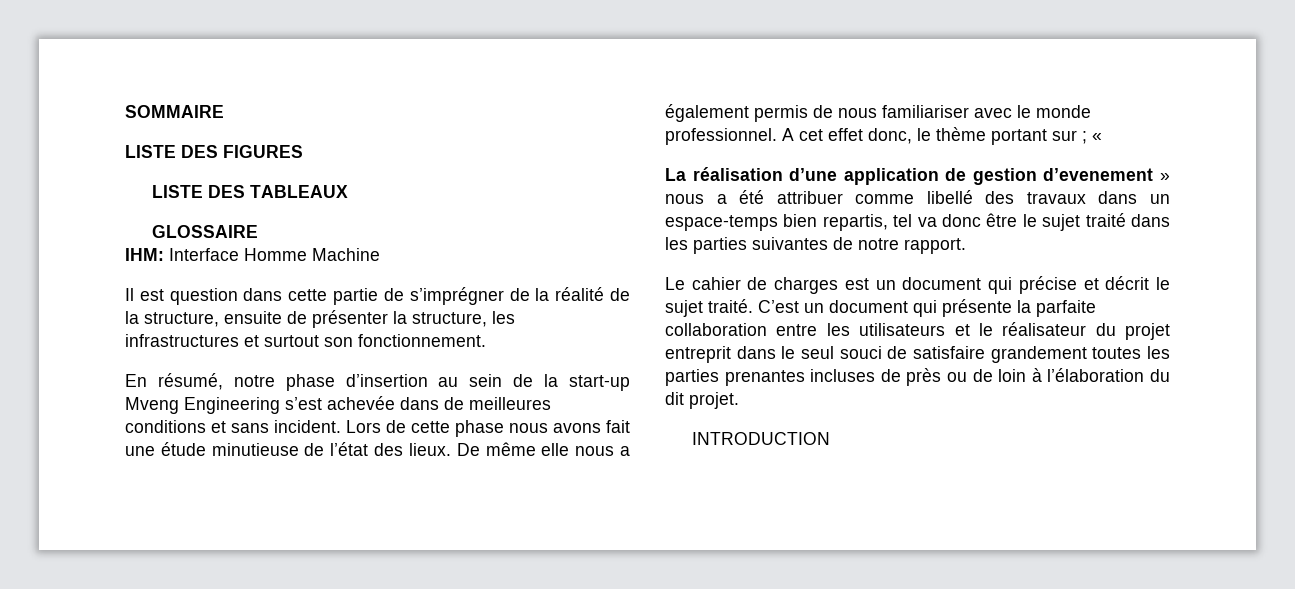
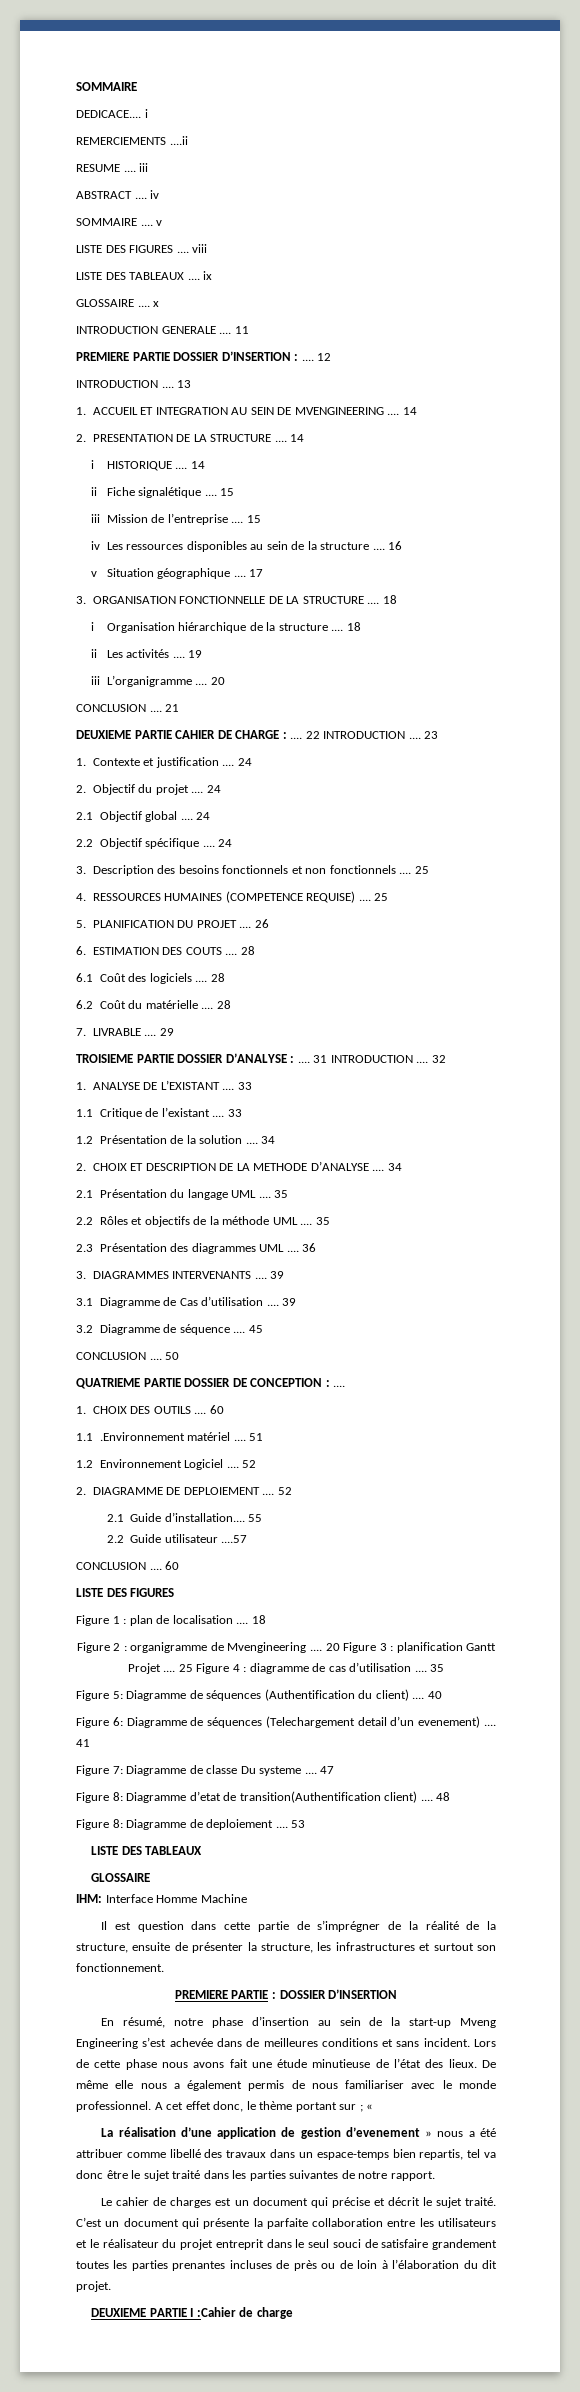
[125,145,303,158] LISTE DES FIGURES -> [76,109,148,118] [76,136,188,145] [76,163,149,172] [76,190,160,199] [76,218,163,226] [76,244,208,253] [76,271,213,280] [76,299,160,307] [76,326,249,334] [76,351,332,361] [76,380,192,388] [76,407,417,415] [76,434,305,442] [91,460,205,471] [91,487,235,498] [91,513,261,525] [91,541,403,552] [91,568,264,579] [76,595,397,604] [91,622,361,633] [91,649,203,658] [91,675,225,687] [76,704,180,712] [76,730,439,739] [76,757,252,768] [76,784,221,795] [76,811,211,822] [76,838,233,849] [76,865,429,876] [76,891,389,903] [76,919,269,928] [76,946,255,955] [76,973,225,984] [76,1000,231,1009] [76,1028,174,1036] [76,1053,446,1063] [76,1080,252,1090] [76,1107,242,1119] [76,1135,276,1144] [76,1161,402,1171] [76,1189,289,1200] [76,1216,330,1227] [76,1243,317,1254] [76,1271,285,1279] [76,1296,297,1308] [76,1324,263,1335] [76,1352,180,1360] [76,1378,346,1389] [76,1405,224,1414] [76,1432,264,1441] [76,1459,257,1470] [76,1487,292,1495] [106,1512,263,1522] [106,1534,248,1543] [76,1561,180,1570] [76,1588,175,1597] [76,1615,266,1626] [76,1642,497,1653] [127,1662,445,1674] [76,1689,442,1701] [76,1716,496,1728] [76,1739,90,1747] [76,1765,335,1776] [76,1791,451,1803] [76,1819,306,1830] DEDICACE.... i // REMERCIEMENTS ....ii // RESUME .... iii // ABSTRACT .... iv // SOMMAIRE .... v // LISTE DES FIGURES .... viii // LISTE DES TABLEAUX .... ix // GLOSSAIRE .... x // INTRODUCTION GENERALE .... 11 // PREMIERE PARTIE DOSSIER D’INSERTION : .... 12 // INTRODUCTION .... 13 // 1. ACCUEIL ET INTEGRATION AU SEIN DE MVENGINEERING .... 14 // 2. PRESENTATION DE LA STRUCTURE .... 14 // i HISTORIQUE .... 14 // ii Fiche signalétique .... 15 // iii Mission de l’entreprise .... 15 // iv Les ressources disponibles au sein de la structure .... 16 // v Situation géographique .... 17 // 3. ORGANISATION FONCTIONNELLE DE LA STRUCTURE .... 18 // i Organisation hiérarchique de la structure .... 18 // ii Les activités .... 19 // iii L’organigramme .... 20 // CONCLUSION .... 21 // DEUXIEME PARTIE CAHIER DE CHARGE : .... 22 INTRODUCTION .... 23 // 1. Contexte et justification .... 24 // 2. Objectif du projet .... 24 // 2.1 Objectif global .... 24 // 2.2 Objectif spécifique .... 24 // 3. Description des besoins fonctionnels et non fonctionnels .... 25 // 4. RESSOURCES HUMAINES (COMPETENCE REQUISE) .... 25 // 5. PLANIFICATION DU PROJET .... 26 // 6. ESTIMATION DES COUTS .... 28 // 6.1 Coût des logiciels .... 28 // 6.2 Coût du matérielle .... 28 // 7. LIVRABLE .... 29 // TROISIEME PARTIE DOSSIER D’ANALYSE : .... 31 INTRODUCTION .... 32 // 1. ANALYSE DE L’EXISTANT .... 33 // 1.1 Critique de l’existant .... 33 // 1.2 Présentation de la solution .... 34 // 2. CHOIX ET DESCRIPTION DE LA METHODE D’ANALYSE .... 34 // 2.1 Présentation du langage UML .... 35 // 2.2 Rôles et objectifs de la méthode UML .... 35 // 2.3 Présentation des diagrammes UML .... 36 // 3. DIAGRAMMES INTERVENANTS .... 39 // 3.1 Diagramme de Cas d’utilisation .... 39 // 3.2 Diagramme de séquence .... 45 // CONCLUSION .... 50 // QUATRIEME PARTIE DOSSIER DE CONCEPTION : .... // 1. CHOIX DES OUTILS .... 60 // 1.1 .Environnement matériel .... 51 // 1.2 Environnement Logiciel .... 52 // 2. DIAGRAMME DE DEPLOIEMENT .... 52 // 2.1 Guide d’installation.... 55 // 2.2 Guide utilisateur ....57 // CONCLUSION .... 60 // LISTE DES FIGURES // Figure 1 : plan de localisation .... 18 // Figure 2 : organigramme de Mvengineering .... 20 Figure 3 : planification Gantt Projet .... 25 Figure 4 : diagramme de cas d’utilisation .... 35 // Figure 5: Diagramme de séquences (Authentification du client) .... 40 // Figure 6: Diagramme de séquences (Telechargement detail d’un evenement) .... 41 // Figure 7: Diagramme de classe Du systeme .... 47 // Figure 8: Diagramme d’etat de transition(Authentification client) .... 48 // Figure 8: Diagramme de deploiement .... 53
(486, 340) none -> [174,1989,398,1999] // PREMIERE PARTIE : DOSSIER D’INSERTION
[691,432,830,445] INTRODUCTION -> [91,2307,293,2319] DEUXIEME PARTIE I :Cahier de charge

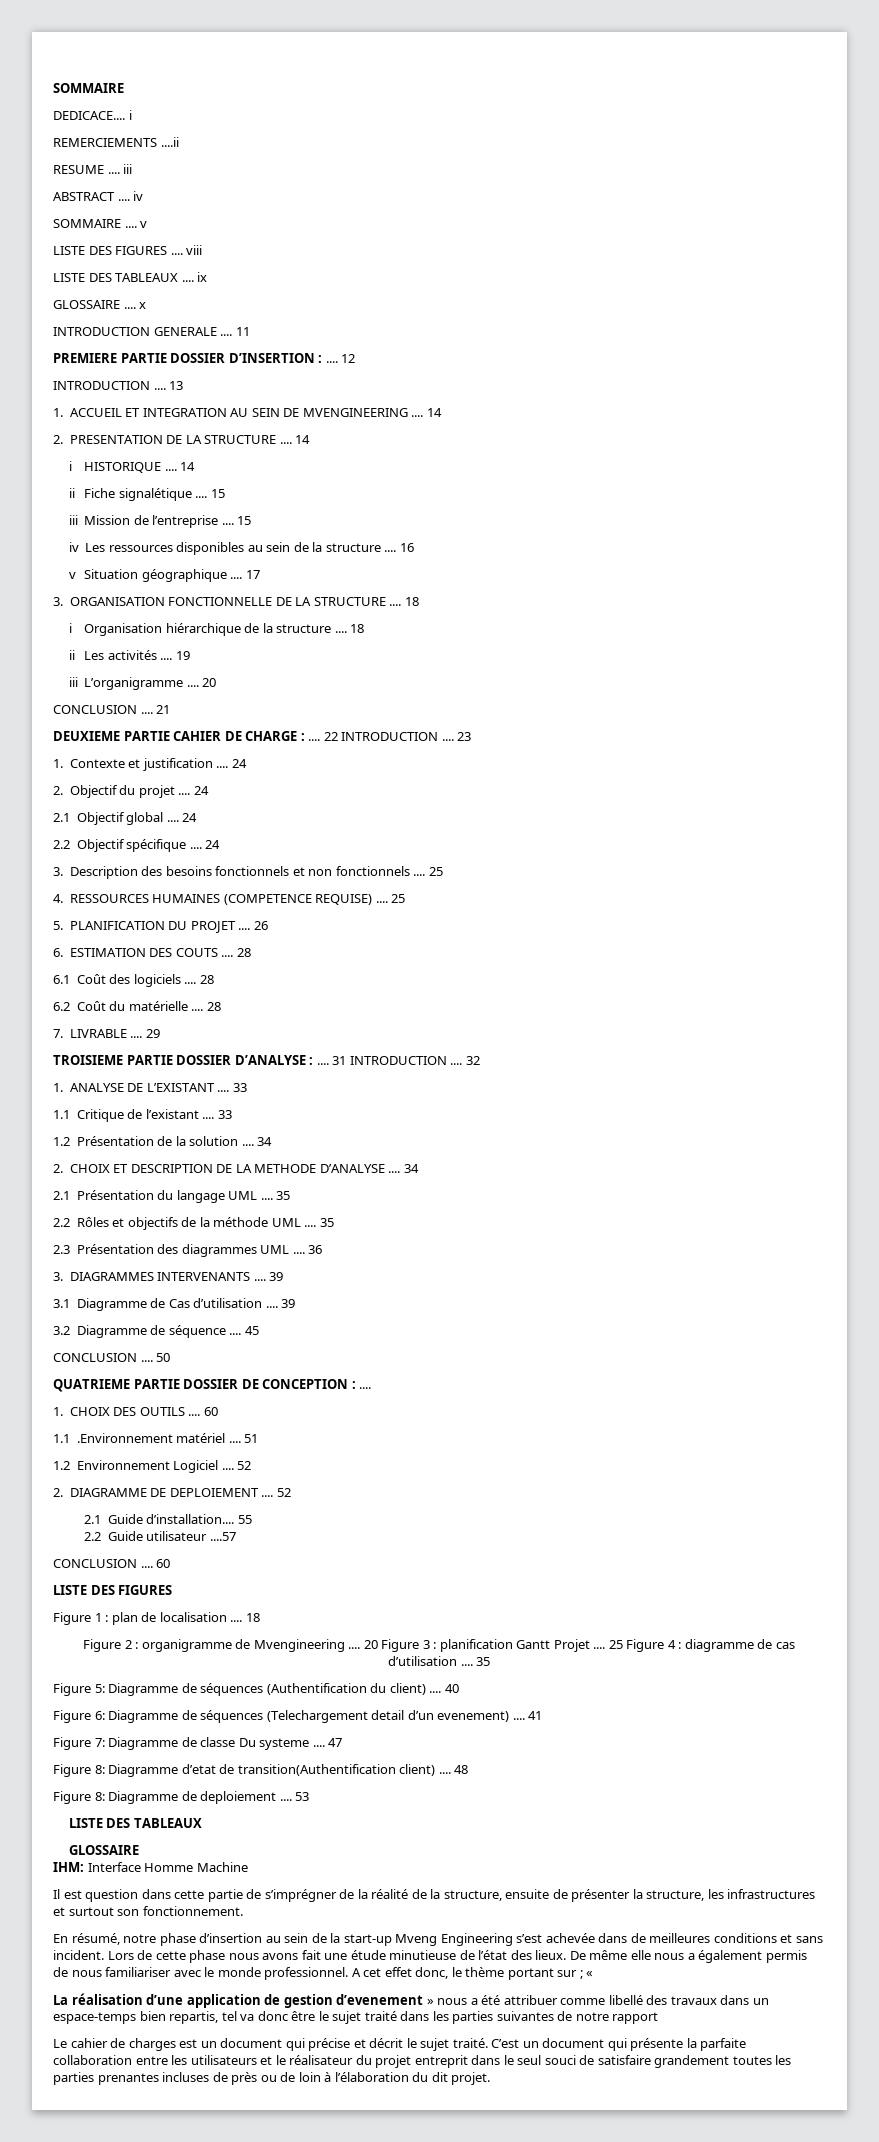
[174,1989,398,1999] // PREMIERE PARTIE : DOSSIER D’INSERTION -> (243, 1911) none
[390,2171,435,2181] rapport. -> [612,2012,659,2024] rapport
[91,2307,293,2319] // DEUXIEME PARTIE I :Cahier de charge -> (491, 2078) none

